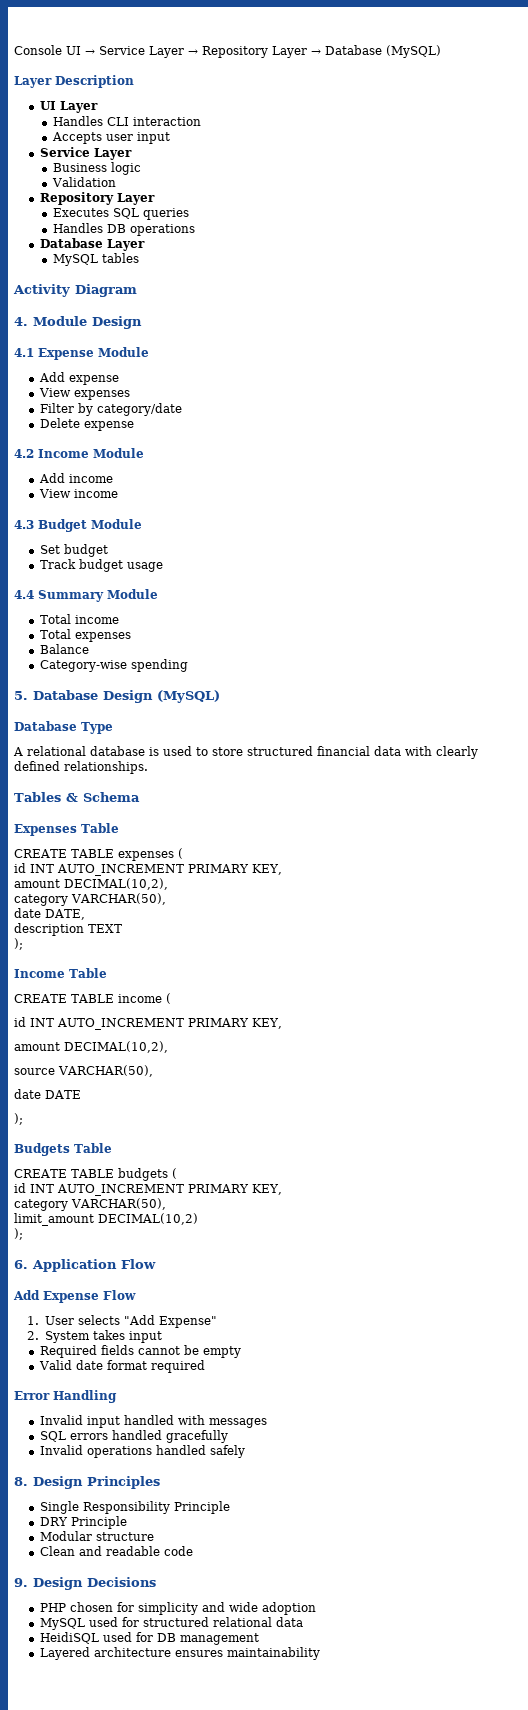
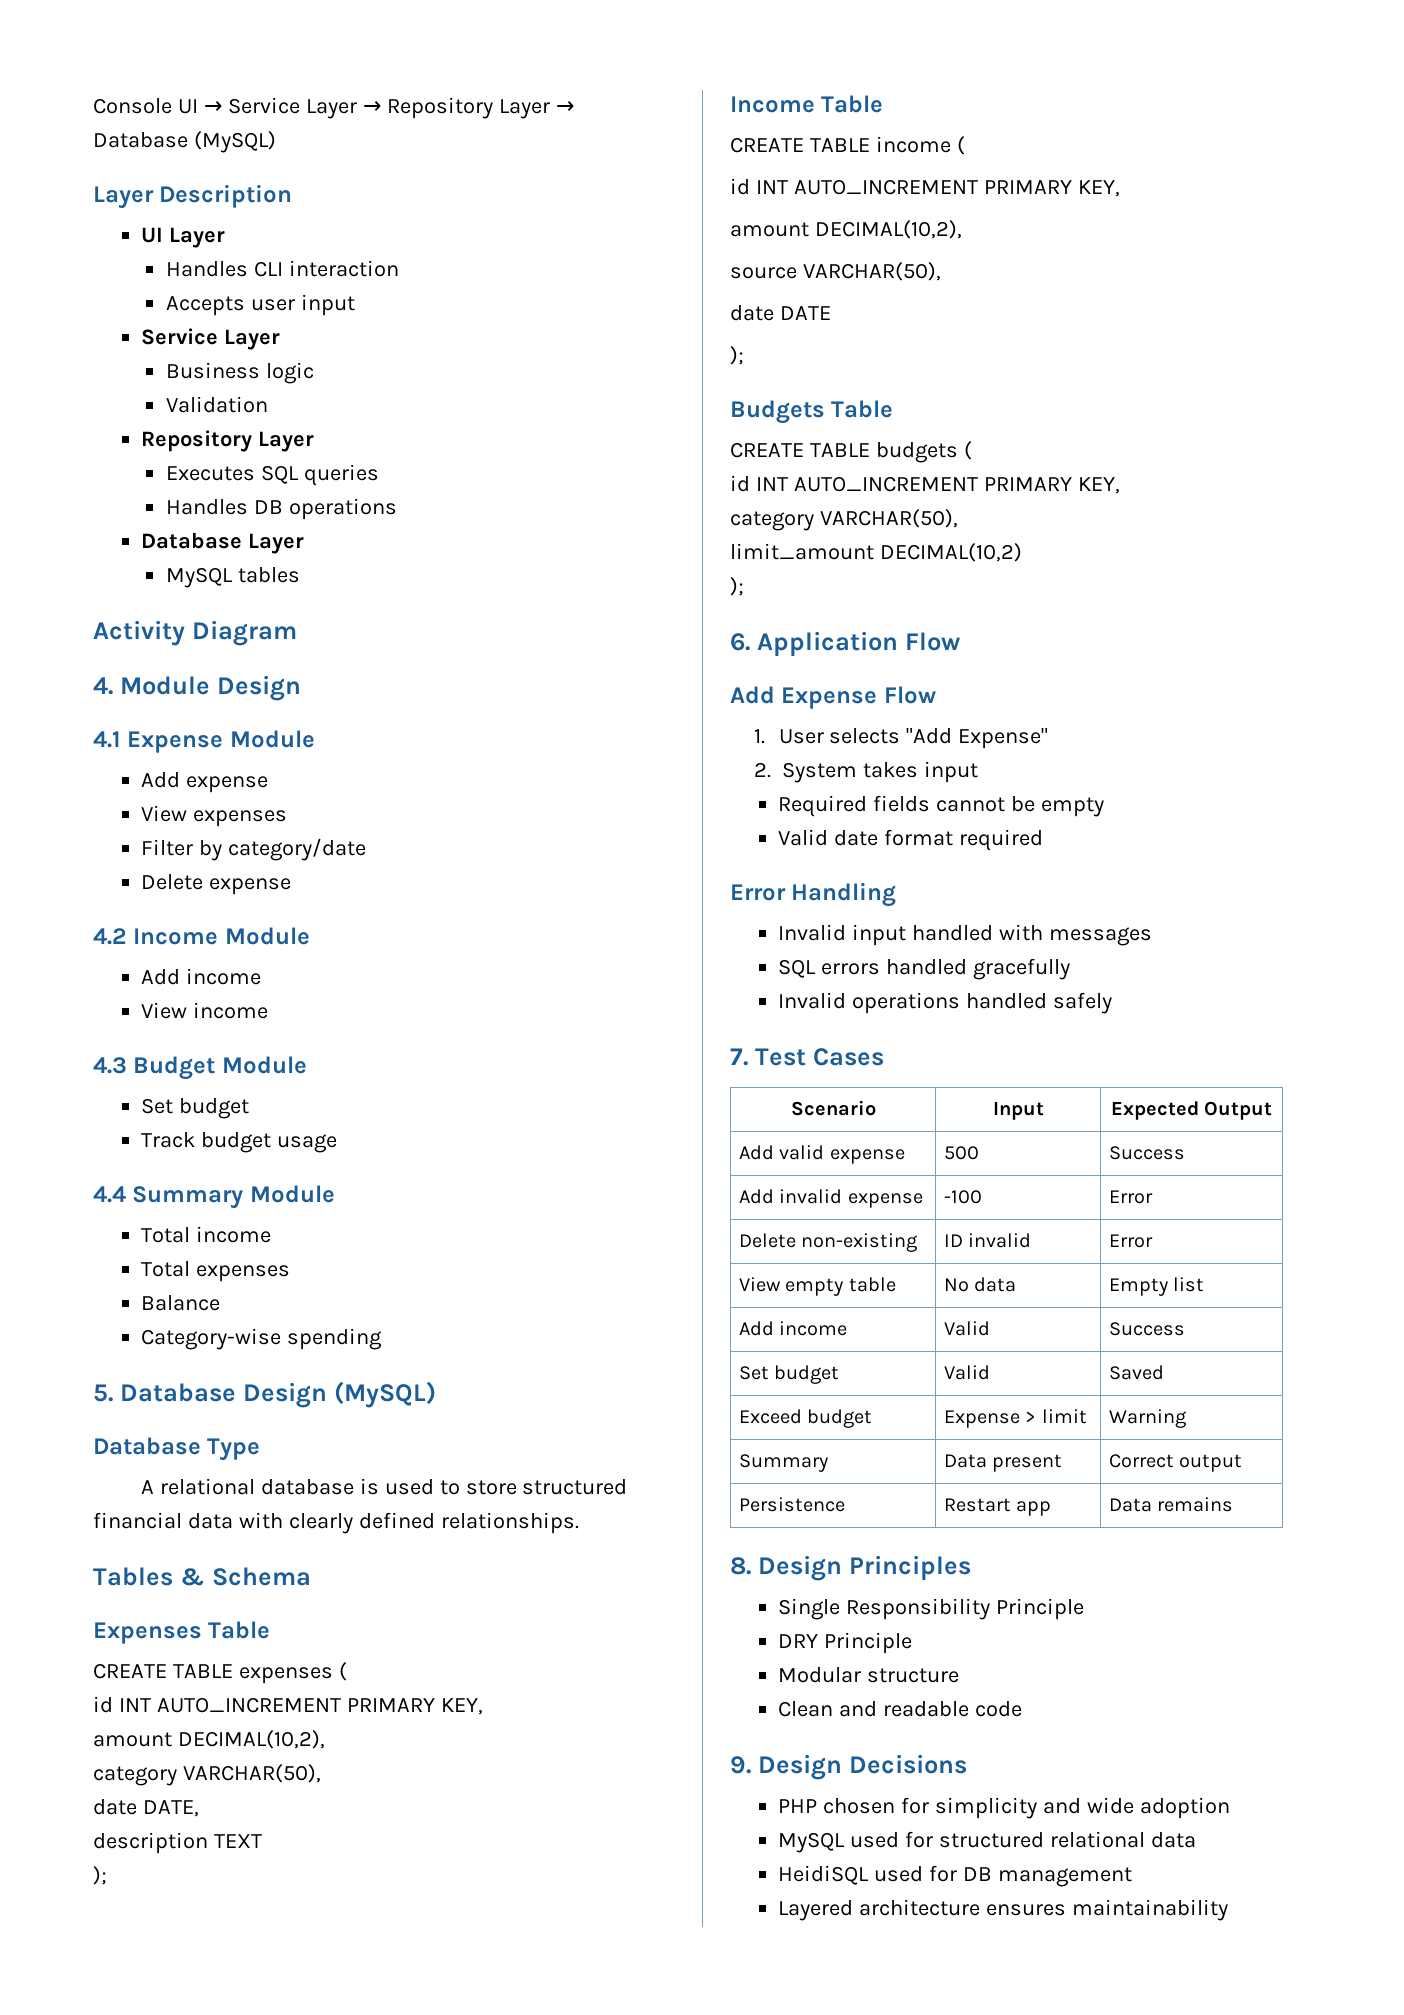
(245, 1451) none -> [730,1048,884,1066] [790,1100,876,1116] [992,1102,1044,1120] [1110,1101,1273,1120] [738,1145,905,1164] [943,1146,979,1160] [1108,1146,1185,1160] [738,1189,923,1208] [943,1190,982,1204] [1108,1190,1153,1204] [738,1233,918,1252] [943,1233,1032,1248] [1108,1234,1153,1248] [738,1277,896,1296] [943,1277,1017,1292] [1108,1277,1205,1296] [738,1321,848,1336] [943,1321,990,1336] [1108,1322,1185,1336] [738,1365,840,1384] [943,1365,990,1380] [1108,1365,1164,1380] [738,1409,873,1428] [943,1409,1087,1428] [1108,1409,1186,1428] [738,1454,828,1472] [943,1454,1063,1472] [1108,1454,1243,1472] [738,1497,845,1512] [943,1498,1052,1516] [1108,1497,1234,1512] // 7. Test Cases // Scenario | Input | Expected Output // Add valid expense | 500 | Success // Add invalid expense | -100 | Error // Delete non-existing | ID invalid | Error // View empty table | No data | Empty list // Add income | Valid | Success // Set budget | Valid | Saved // Exceed budget | Expense > limit | Warning // Summary | Data present | Correct output // Persistence | Restart app | Data remains

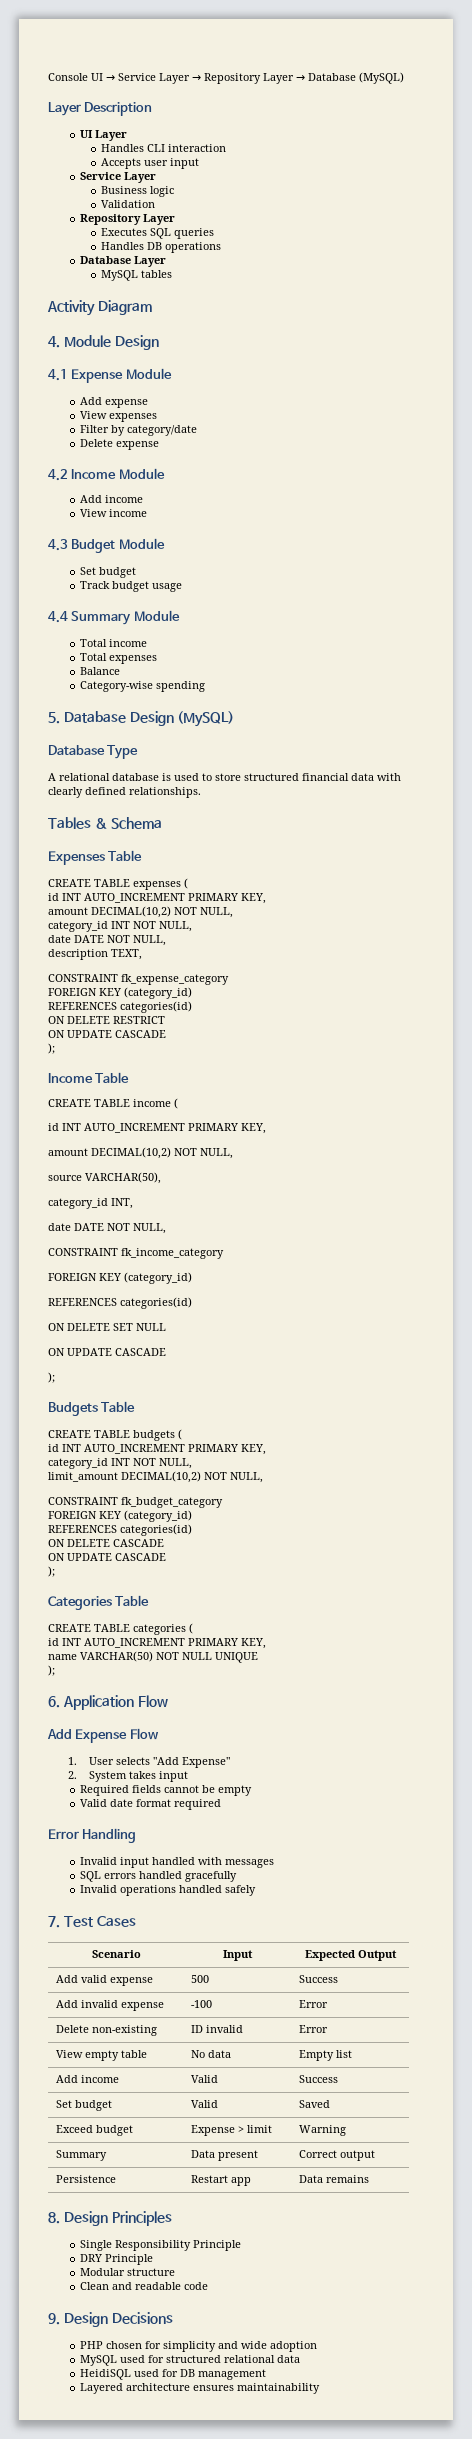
[177,1730,325,1749] [93,1764,321,1786] [93,1799,199,1817] [93,1832,262,1854] DECIMAL(10,2), // category VARCHAR(50), // date DATE, // description TEXT -> [91,906,233,918] [48,921,192,932] [48,935,166,946] [48,949,142,960] [48,974,229,985] [48,987,192,999] [48,1001,192,1013] [48,1016,165,1024] [48,1030,166,1038] DECIMAL(10,2) NOT NULL, // category_id INT NOT NULL, // date DATE NOT NULL, // description TEXT, // CONSTRAINT fk_expense_category // FOREIGN KEY (category_id) // REFERENCES categories(id) // ON DELETE RESTRICT // ON UPDATE CASCADE
[814,220,962,239] DECIMAL(10,2), -> [91,1147,233,1159] DECIMAL(10,2) NOT NULL,
[730,305,831,321] // date DATE -> [48,1198,133,1209] [48,1223,166,1234] [48,1248,224,1259] [48,1272,192,1284] [48,1297,192,1309] [48,1323,166,1331] [48,1348,166,1356] // category_id INT, // date DATE NOT NULL, // CONSTRAINT fk_income_category // FOREIGN KEY (category_id) // REFERENCES categories(id) // ON DELETE SET NULL // ON UPDATE CASCADE
[730,509,958,531] [730,543,1022,562] category VARCHAR(50), // limit_amount DECIMAL(10,2) -> [48,1458,192,1469] [48,1471,263,1483] [48,1497,223,1508] [48,1510,192,1522] [48,1524,192,1536] [48,1539,164,1547] [48,1553,166,1561] [48,1566,55,1577] [48,1595,150,1610] [48,1623,193,1635] [48,1638,266,1649] [48,1651,258,1663] category_id INT NOT NULL, // limit_amount DECIMAL(10,2) NOT NULL, // CONSTRAINT fk_budget_category // FOREIGN KEY (category_id) // REFERENCES categories(id) // ON DELETE CASCADE // ON UPDATE CASCADE // ); // Categories Table // CREATE TABLE categories ( // id INT AUTO_INCREMENT PRIMARY KEY, // name VARCHAR(50) NOT NULL UNIQUE

